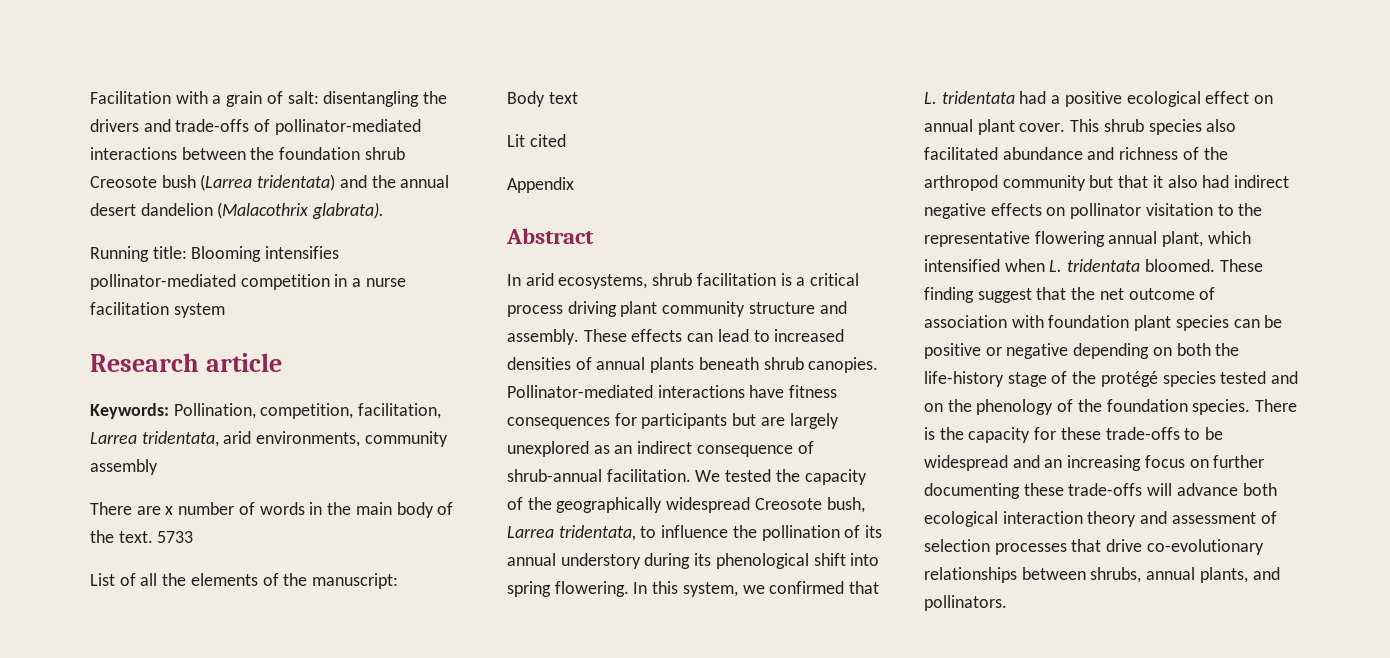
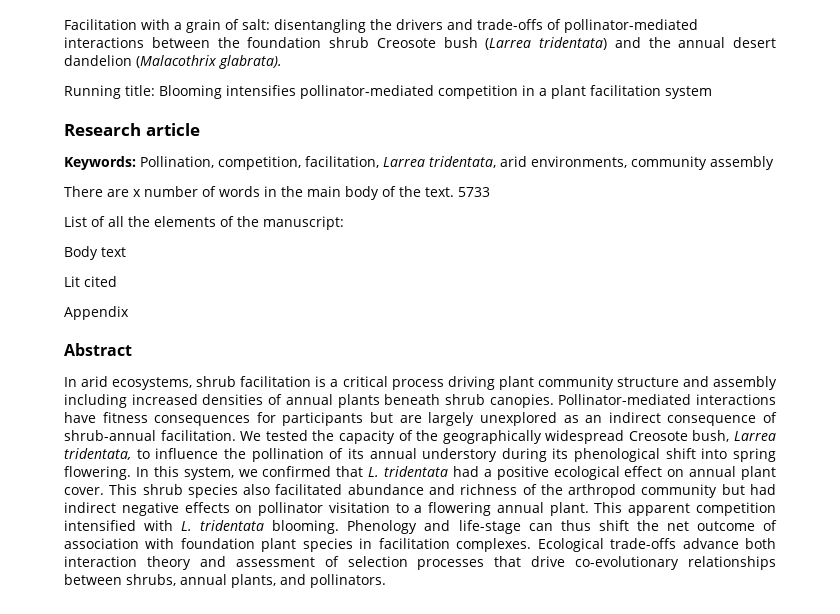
[365,278,406,287] nurse -> [551,85,586,99] plant
[507,329,770,345] assembly. These effects can lead to -> [712,376,777,390] [64,394,127,408] assembly including
[1118,175,1198,188] that it also -> (745, 489) none
[1238,203,1263,216] [924,231,1251,247] [924,259,1263,272] [924,287,1067,303] the representative flowering annual plant, which intensified when L. tridentata bloomed. These finding suggest that -> [414,502,776,516] [64,520,629,534] a flowering annual plant. This apparent competition intensified with L. tridentata blooming. Phenology and life-stage can thus shift
[1233,315,1283,328] [924,343,1240,359] [924,371,1299,387] [924,399,1298,415] [924,427,1224,443] [924,455,1265,471] [924,483,1173,499] can be positive or negative depending on both the life-history stage of the protégé species tested and on the phenology of the foundation species. There is the capacity for these trade-offs to be widespread and an increasing focus on further documenting these trade-offs will -> [359,538,677,552] in facilitation complexes. Ecological trade-offs
[924,511,998,527] ecological -> (777, 543) none

